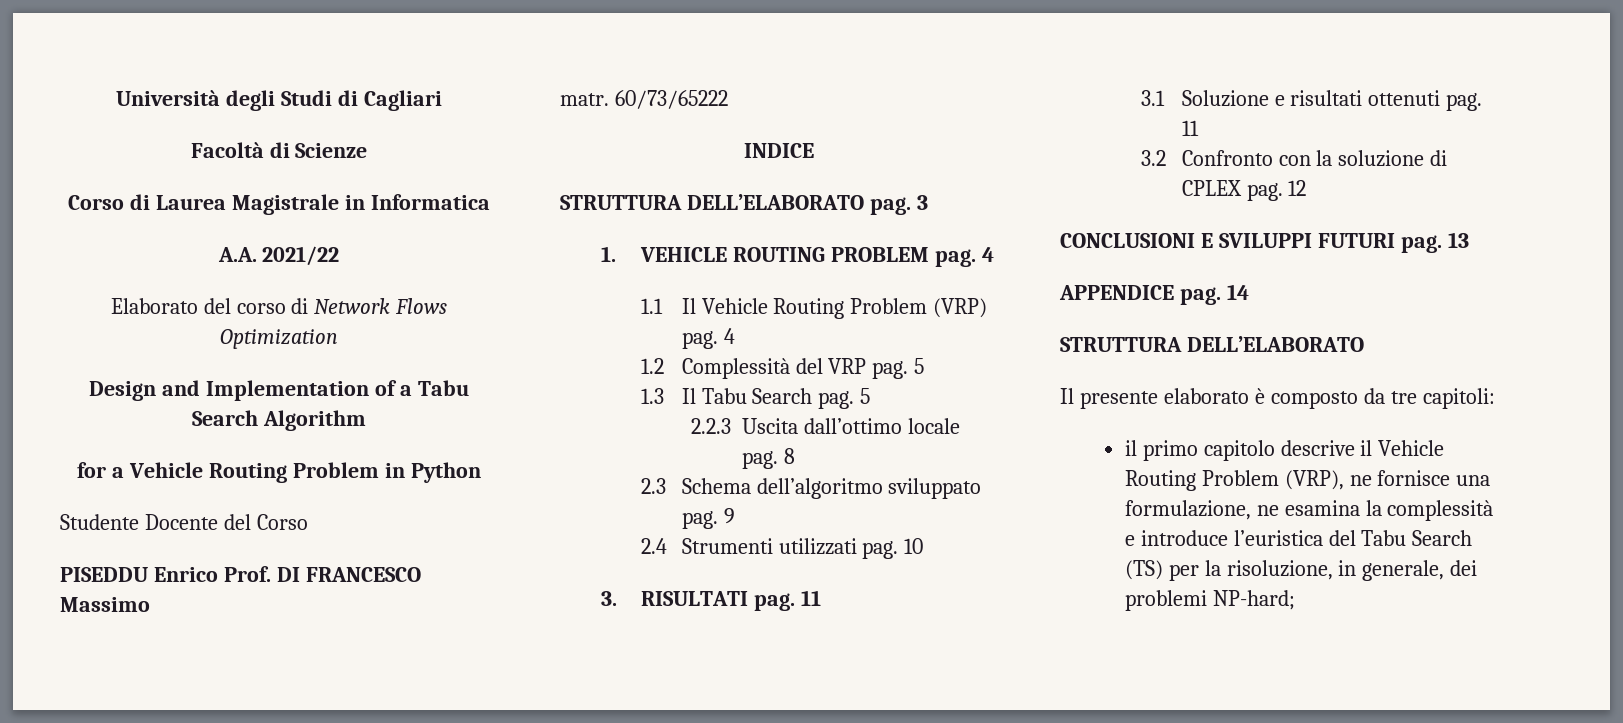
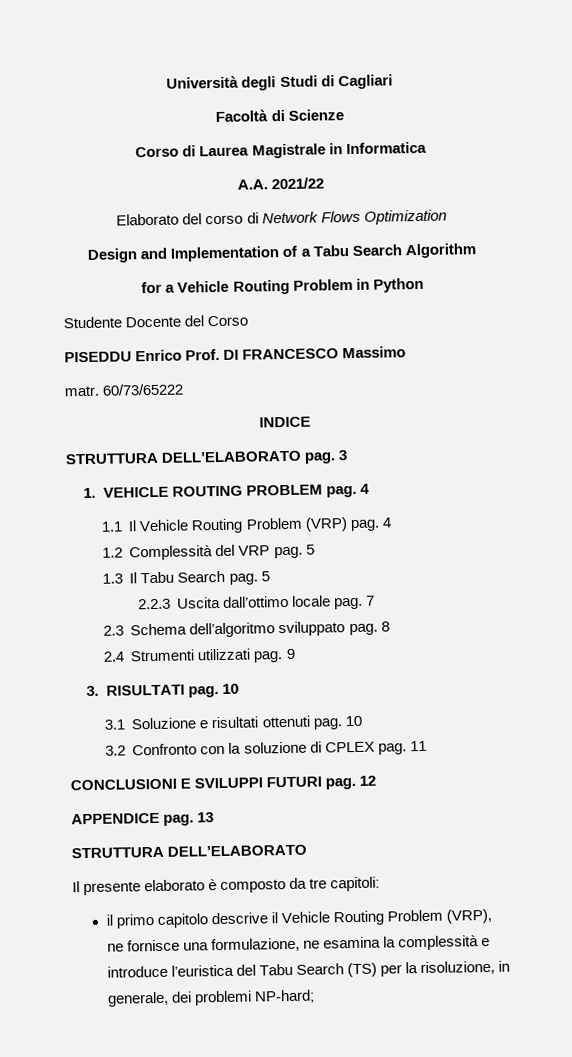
[784,448,796,464] 8 -> [366,595,376,606] 7
[723,508,735,524] 9 -> [380,621,390,632] 8
[904,538,924,554] 10 -> [285,648,295,660] 9
[800,590,821,606] 11 -> [222,683,240,694] 10
[1181,120,1199,136] 11 -> [344,715,362,727] 10
[1288,180,1307,196] 12 -> [409,740,427,752] 11
[1447,232,1469,248] 13 -> [359,775,377,786] 12
[1226,284,1249,300] 14 -> [197,812,215,823] 13

